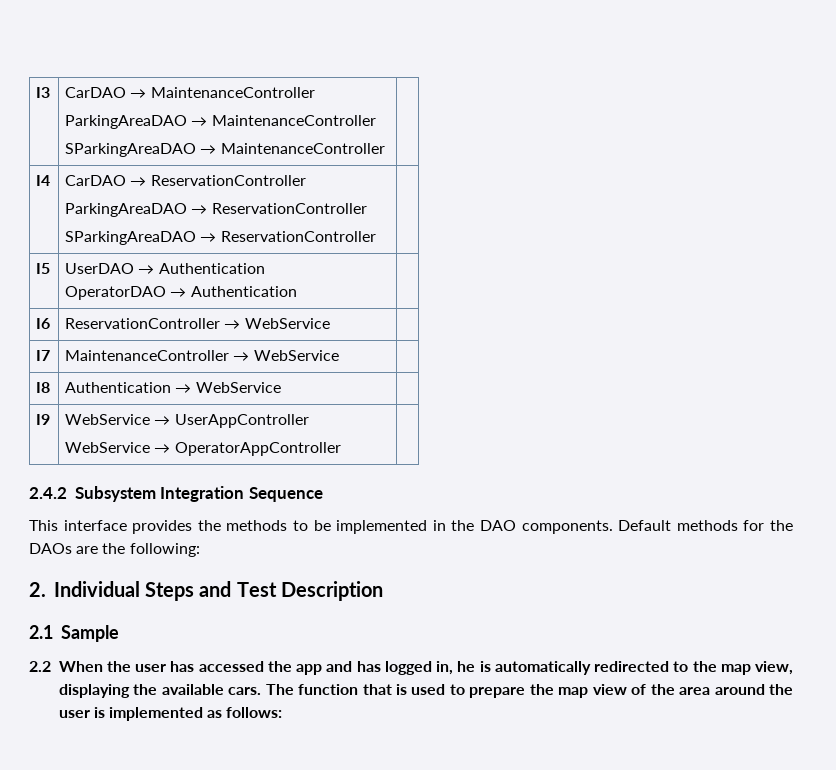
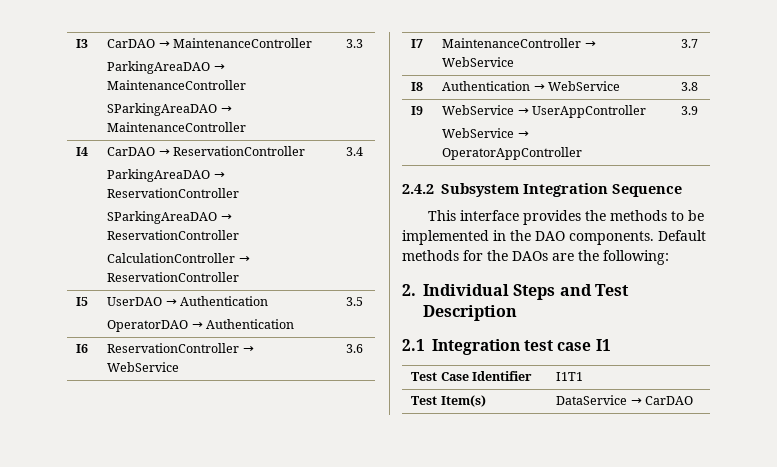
(385, 148) none -> [346,39,364,48] 3.3
(376, 236) | -> [107,253,250,263] [107,272,240,282] [346,147,364,156] // CalculationController → ReservationController | 3.4
(297, 291) none -> [346,297,364,306] 3.5
(330, 323) none -> [346,344,364,353] 3.6
(339, 355) none -> [681,39,699,48] 3.7
(281, 387) none -> [681,82,699,91] 3.8
(341, 449) none -> [681,106,699,115] 3.9
[60,625,119,642] [29,661,793,675] [58,684,794,698] [58,707,283,721] Sample // 2.2 When the user has accessed the app and has logged in, he is automatically redirected to the map view, displaying the available cars. The function that is used to prepare the map view of the area around the user is implemented as follows: -> [432,339,611,355] [411,371,533,381] [556,372,584,381] [411,395,486,407] [556,395,694,405] Integration test case I1 // Test Case Identifier | I1T1 // Test Item(s) | DataService → CarDAO

